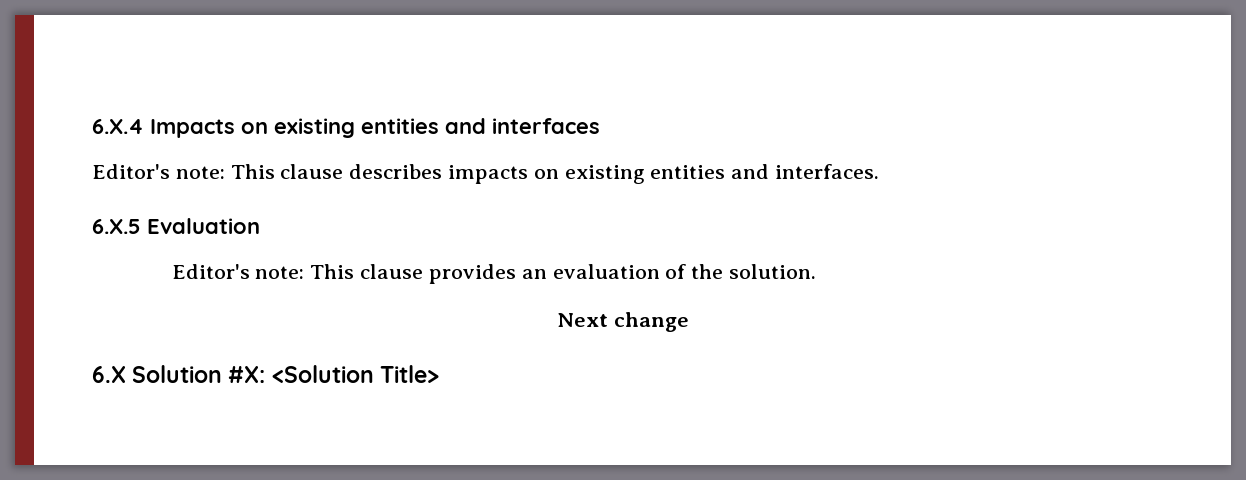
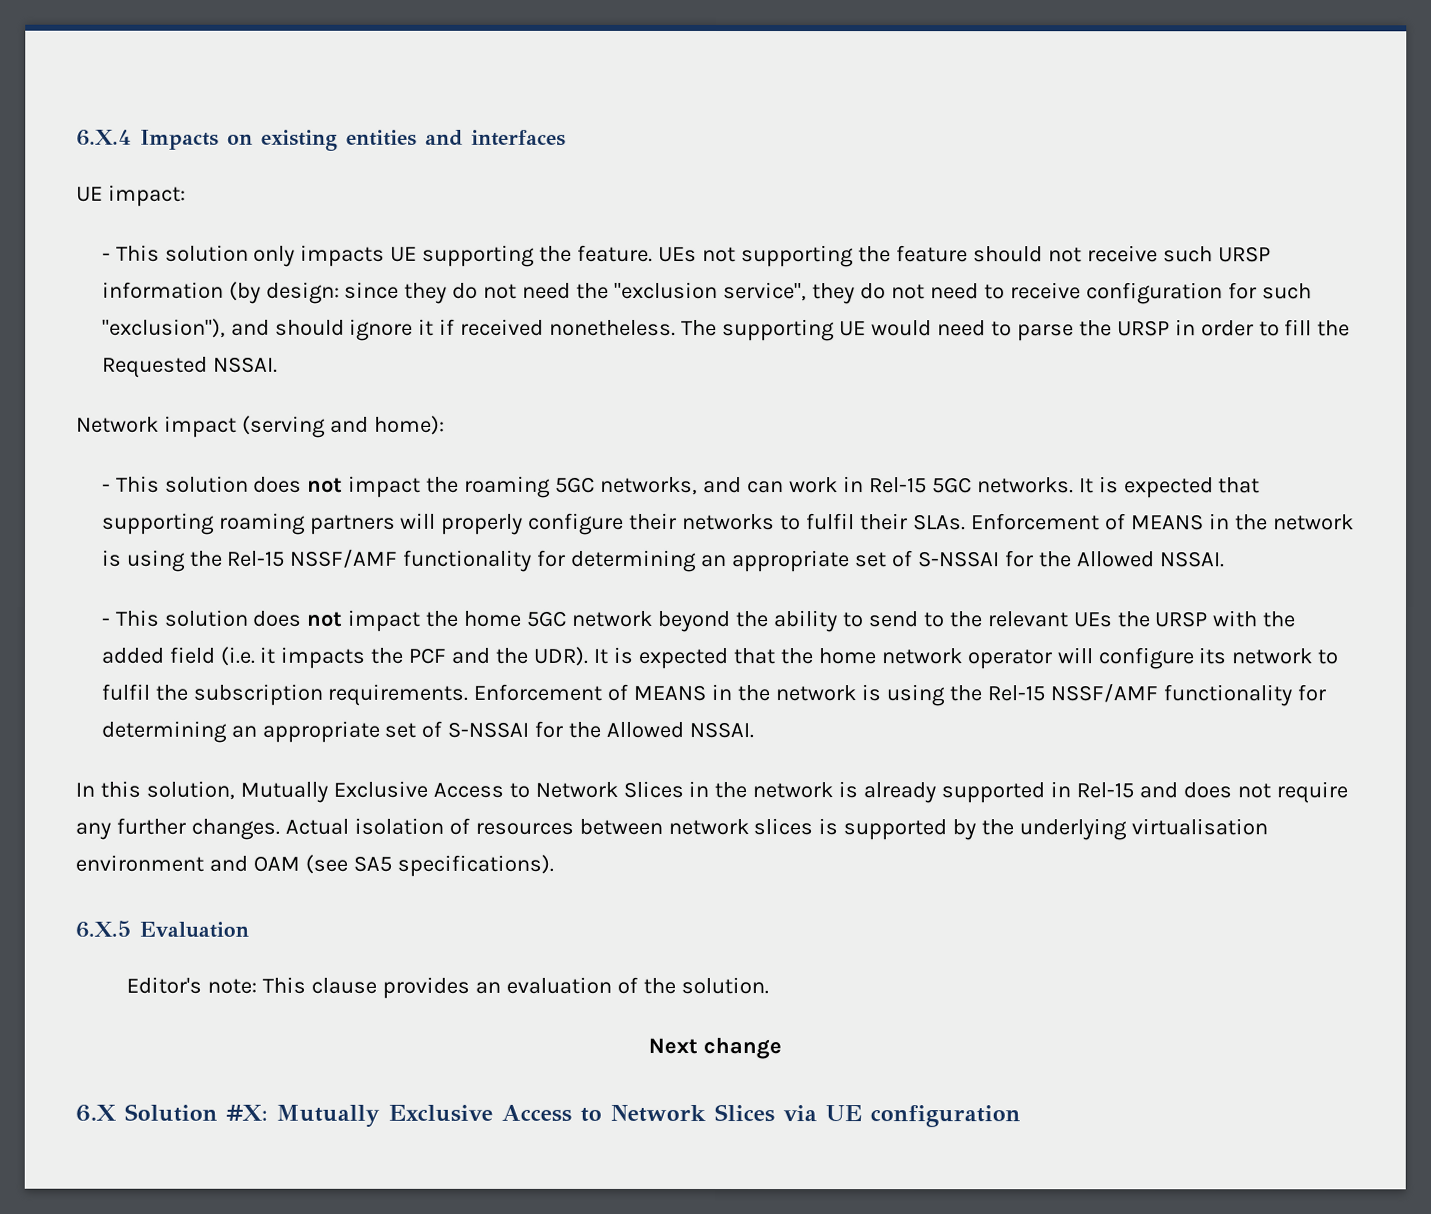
[92,164,880,184] Editor's note: This clause describes impacts on existing entities and interfaces. -> [76,184,186,207] [101,244,1271,268] [101,281,1312,305] [101,318,1351,342] [101,356,278,378] [76,415,445,438] [101,475,1261,499] [101,512,1354,535] [101,548,1225,573] [100,609,1296,633] [100,646,1339,670] [100,683,1326,707] [100,720,755,743] [75,780,1348,804] [75,817,1269,841] [75,854,554,877] UE impact: // - This solution only impacts UE supporting the feature. UEs not supporting the feature should not receive such URSP information (by design: since they do not need the "exclusion service", they do not need to receive configuration for such "exclusion"), and should ignore it if received nonetheless. The supporting UE would need to parse the URSP in order to fill the Requested NSSAI. // Network impact (serving and home): // - This solution does not impact the roaming 5GC networks, and can work in Rel-15 5GC networks. It is expected that supporting roaming partners will properly configure their networks to fulfil their SLAs. Enforcement of MEANS in the network is using the Rel-15 NSSF/AMF functionality for determining an appropriate set of S-NSSAI for the Allowed NSSAI. // - This solution does not impact the home 5GC network beyond the ability to send to the relevant UEs the URSP with the added field (i.e. it impacts the PCF and the UDR). It is expected that the home network operator will configure its network to fulfil the subscription requirements. Enforcement of MEANS in the network is using the Rel-15 NSSF/AMF functionality for determining an appropriate set of S-NSSAI for the Allowed NSSAI. // In this solution, Mutually Exclusive Access to Network Slices in the network is already supported in Rel-15 and does not require any further changes. Actual isolation of resources between network slices is supported by the underlying virtualisation environment and OAM (see SA5 specifications).
[271,365,439,383] <Solution Title> -> [276,1103,1021,1128] Mutually Exclusive Access to Network Slices via UE configuration

